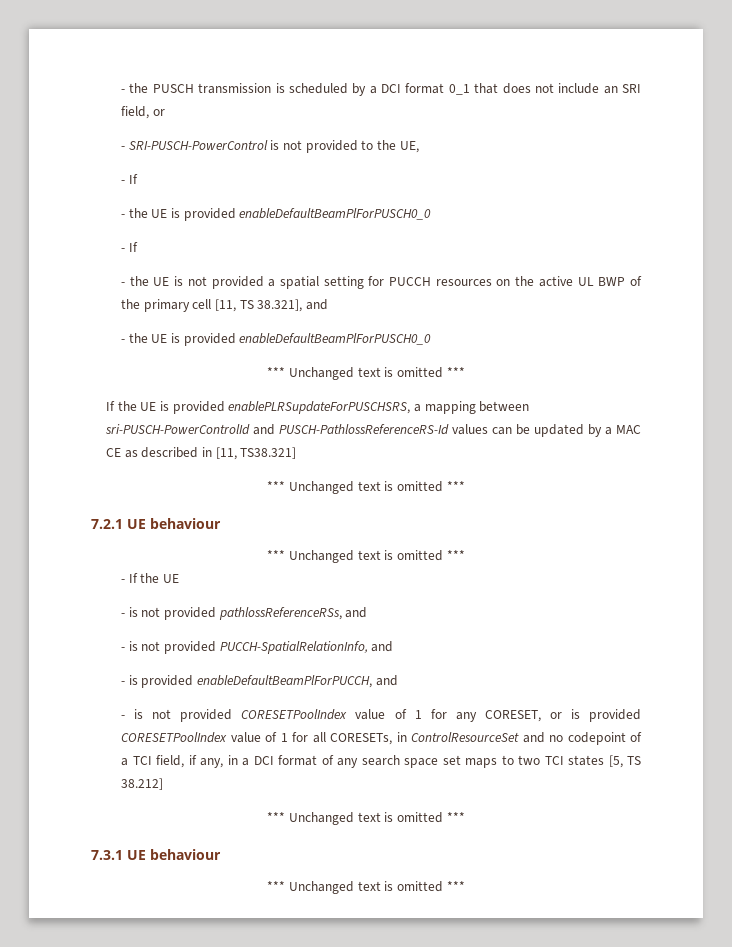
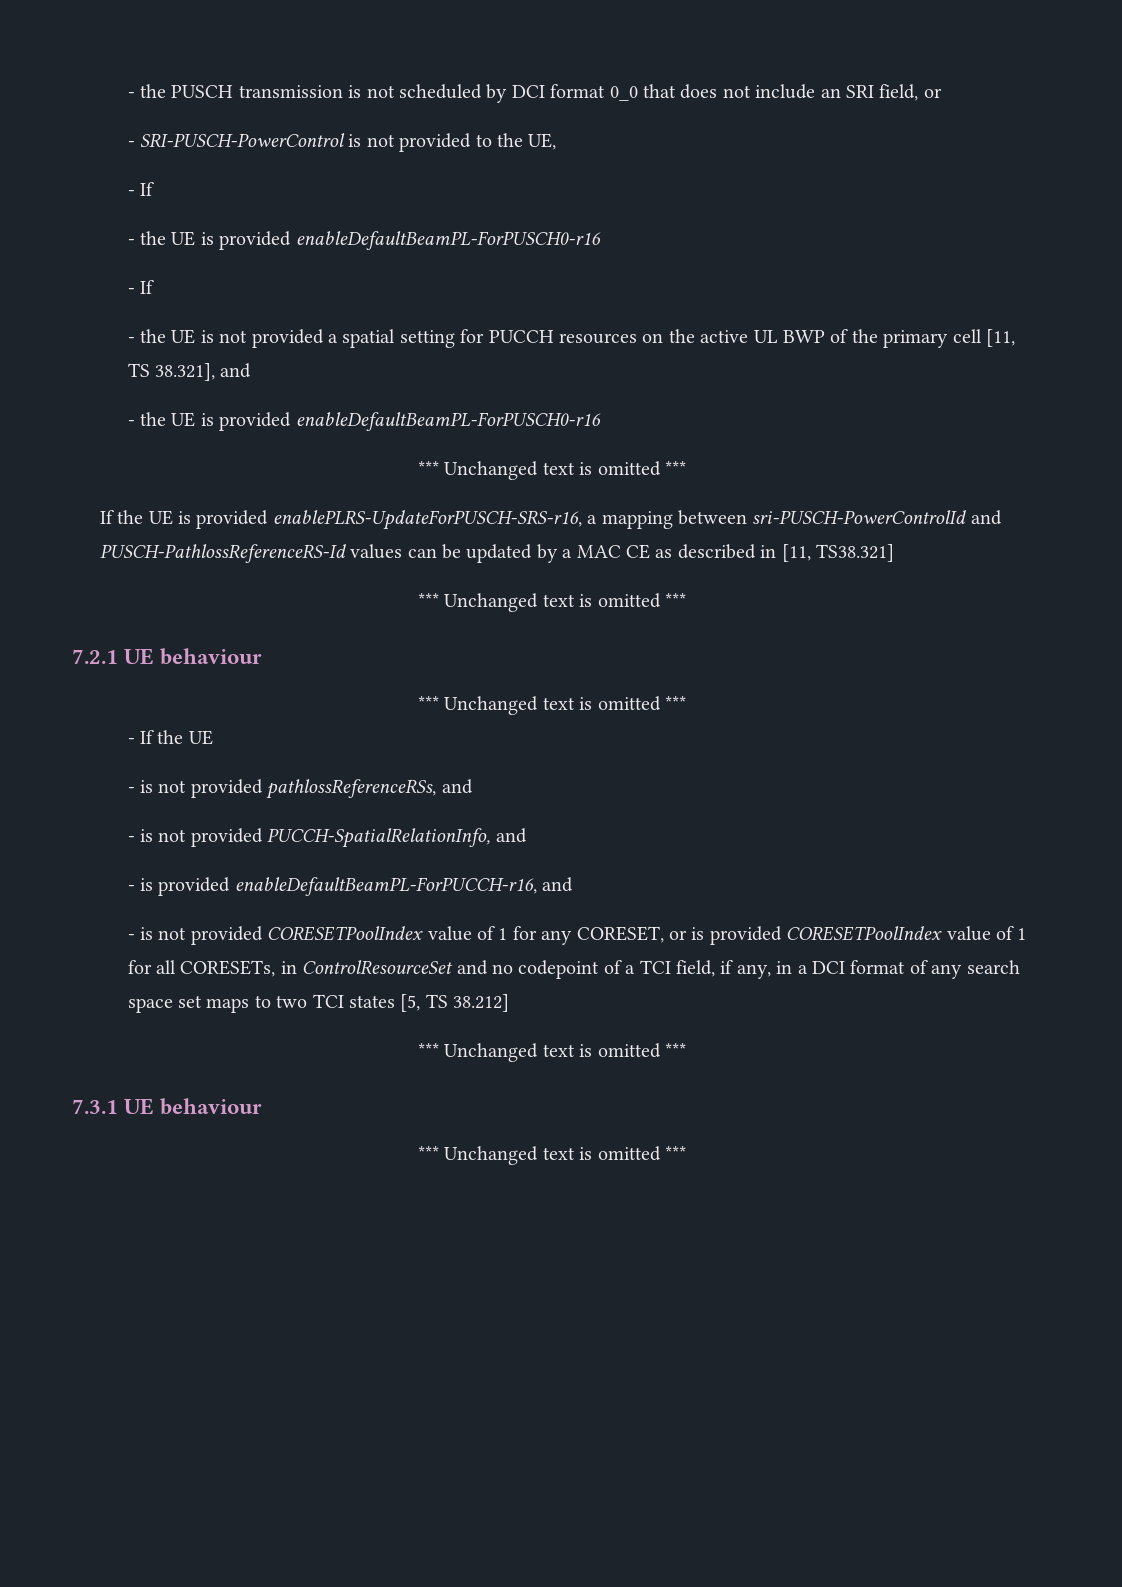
(285, 88) none -> [366,85,395,98] not
[369,83,470,95] a DCI format 0_1 -> [511,84,638,101] DCI format 0_0
[239,208,432,220] enableDefaultBeamPlForPUSCH0_0 -> [295,231,601,250] enableDefaultBeamPL-ForPUSCH0-r16
[239,333,432,345] enableDefaultBeamPlForPUSCH0_0 -> [295,412,601,431] enableDefaultBeamPL-ForPUSCH0-r16
[228,401,411,414] enablePLRSupdateForPUSCHSRS, -> [272,510,582,530] enablePLRS-UpdateForPUSCH-SRS-r16,
[196,675,372,688] enableDefaultBeamPlForPUCCH, -> [234,877,537,896] enableDefaultBeamPL-ForPUCCH-r16,

